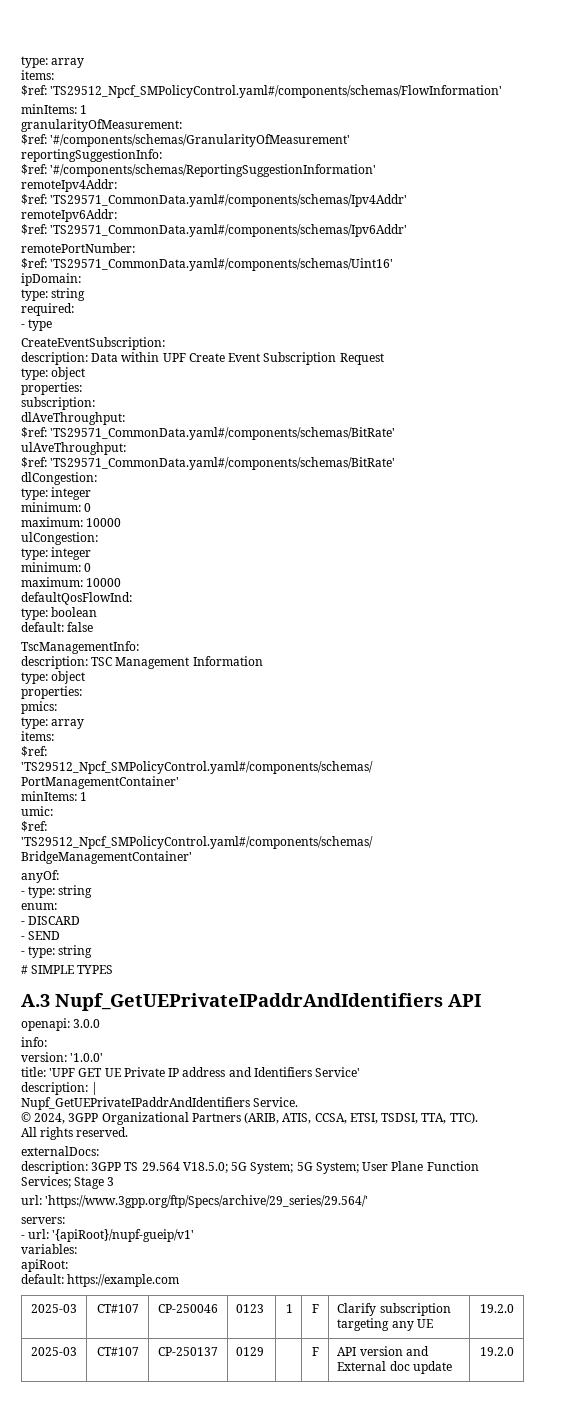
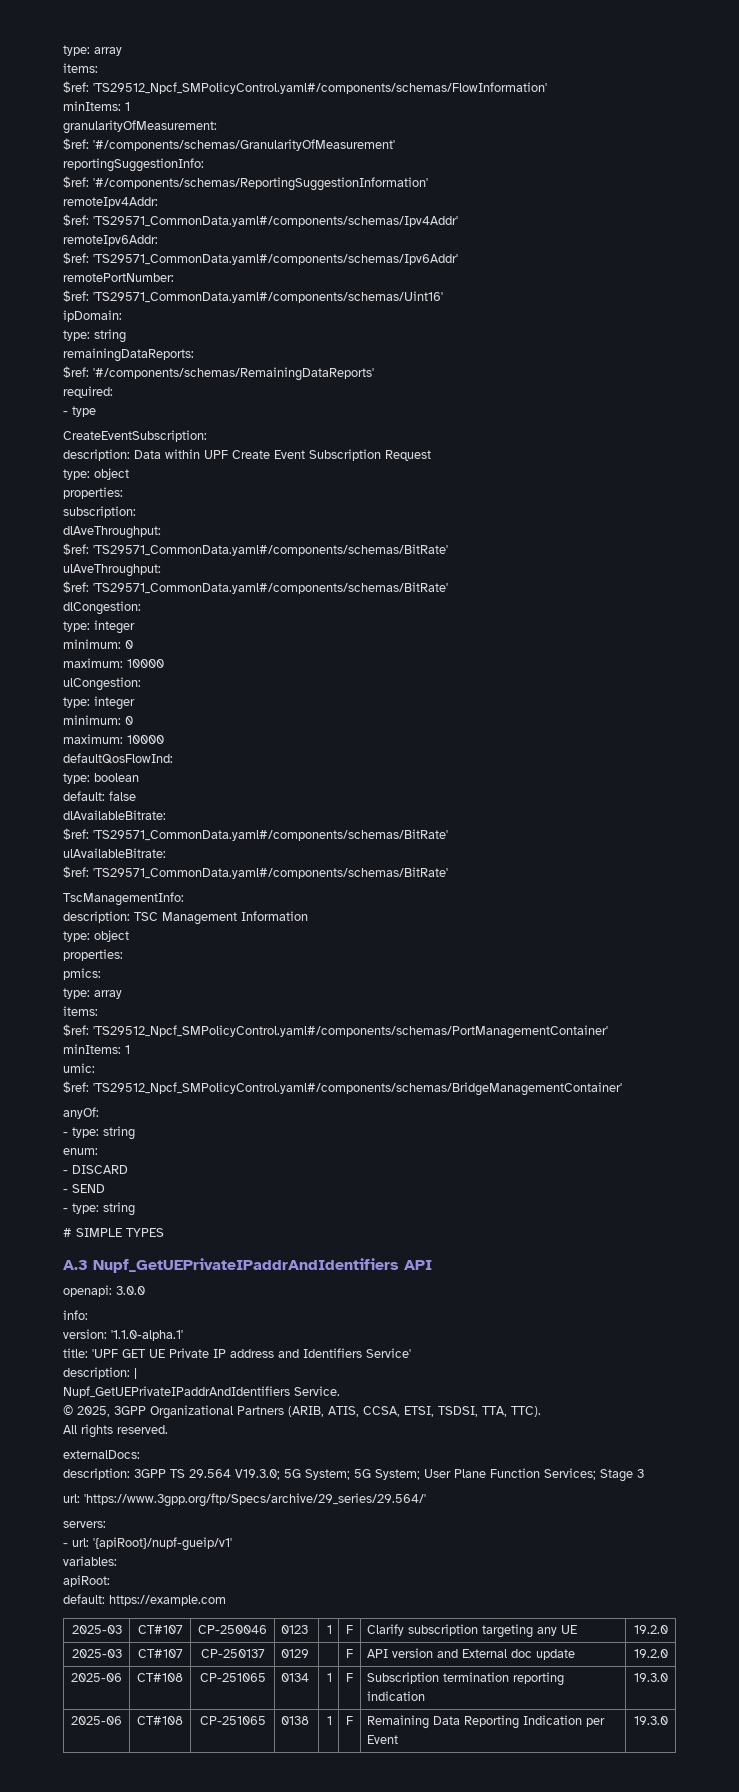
(86, 294) none -> [63,348,194,362] [63,366,374,381] // remainingDataReports: // $ref: '#/components/schemas/RemainingDataReports'
(94, 627) none -> [63,810,166,820] [63,828,448,841] [63,848,166,858] [63,866,448,879] // dlAvailableBitrate: // $ref: 'TS29571_CommonData.yaml#/components/schemas/BitRate' // ulAvailableBitrate: // $ref: 'TS29571_CommonData.yaml#/components/schemas/BitRate'
[70,1053,104,1062] '1.0.0' -> [111,1330,183,1341] '1.1.0-alpha.1'
[34,1113,66,1124] 2024, -> [77,1406,110,1417] 2025,
[182,1162,228,1173] V18.5.0; -> [235,1469,280,1480] V19.3.0;
(514, 1351) none -> [71,1673,122,1682] [137,1673,183,1682] [199,1673,266,1682] [281,1673,310,1682] [326,1673,332,1682] [346,1673,353,1682] [367,1672,565,1686] [367,1691,426,1701] [633,1673,668,1682] [71,1716,122,1725] [137,1716,183,1725] [199,1716,266,1725] [281,1716,310,1725] [326,1716,332,1725] [346,1716,353,1725] [367,1715,606,1729] [367,1735,399,1744] [633,1716,668,1725] // 2025-06 | CT#108 | CP-251065 | 0134 | 1 | F | Subscription termination reporting indication | 19.3.0 // 2025-06 | CT#108 | CP-251065 | 0138 | 1 | F | Remaining Data Reporting Indication per Event | 19.3.0

